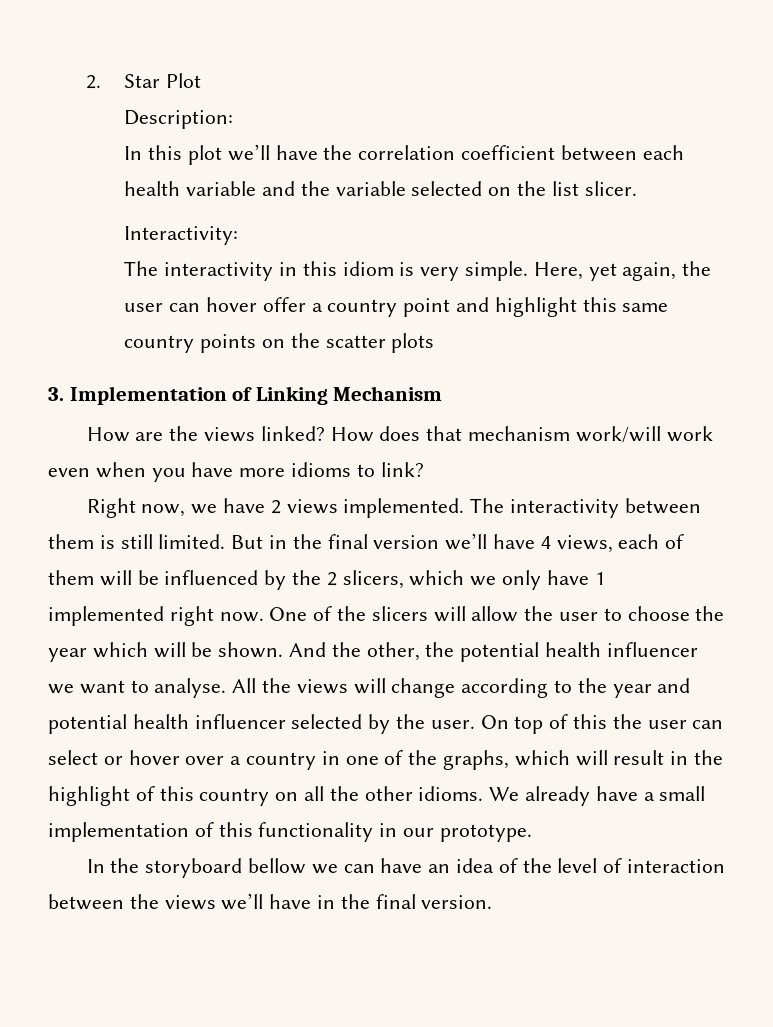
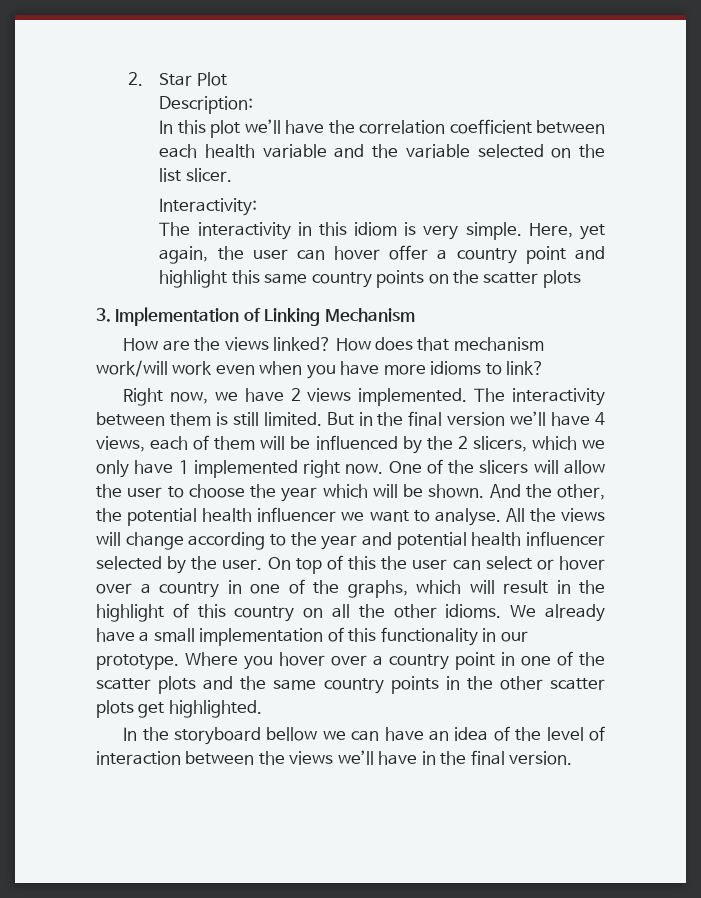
(532, 833) none -> [185,651,605,670] [96,676,605,694] [96,700,262,718] Where you hover over a country point in one of the scatter plots and the same country points in the other scatter plots get highlighted.

